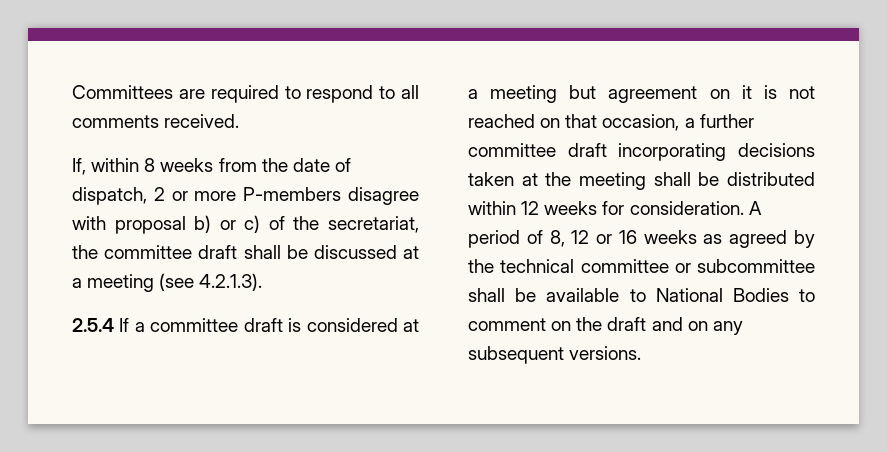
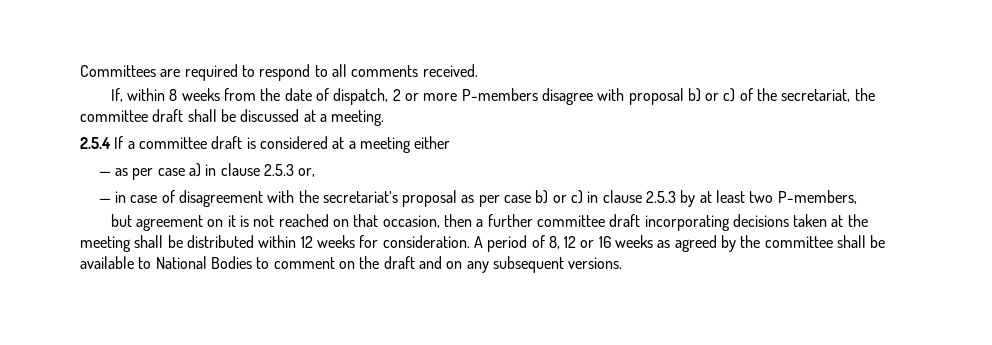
[87,273,263,292] meeting (see 4.2.1.3). -> [331,110,385,126] meeting.
(558, 94) none -> [414,136,451,149] [98,163,316,180] [98,190,857,207] either // — as per case a) in clause 2.5.3 or, // — in case of disagreement with the secretariat’s proposal as per case b) or c) in clause 2.5.3 by at least two P-members, //
(680, 122) none -> [443,214,472,227] then
[500,259,815,273] technical committee or subcommittee -> [764,236,833,248] committee

